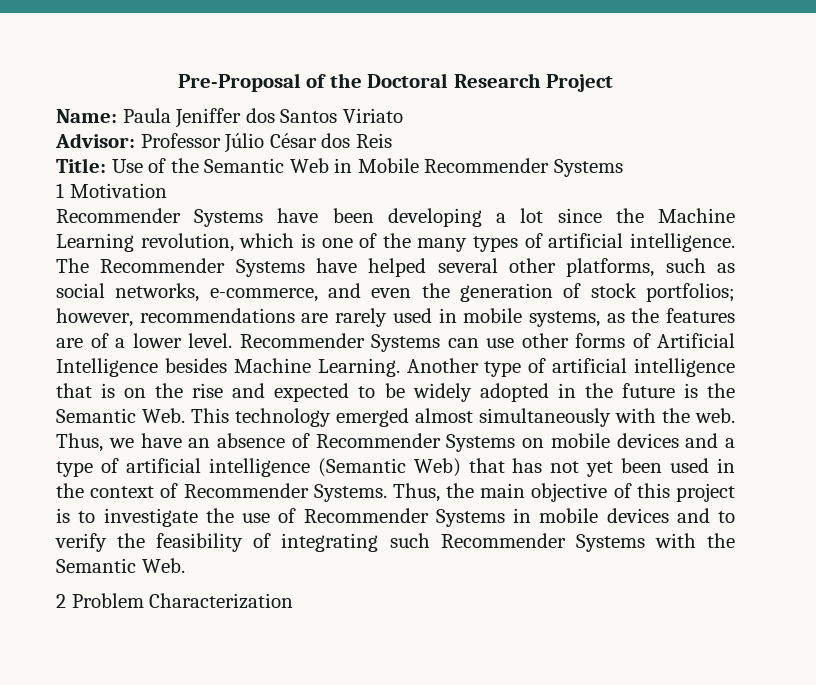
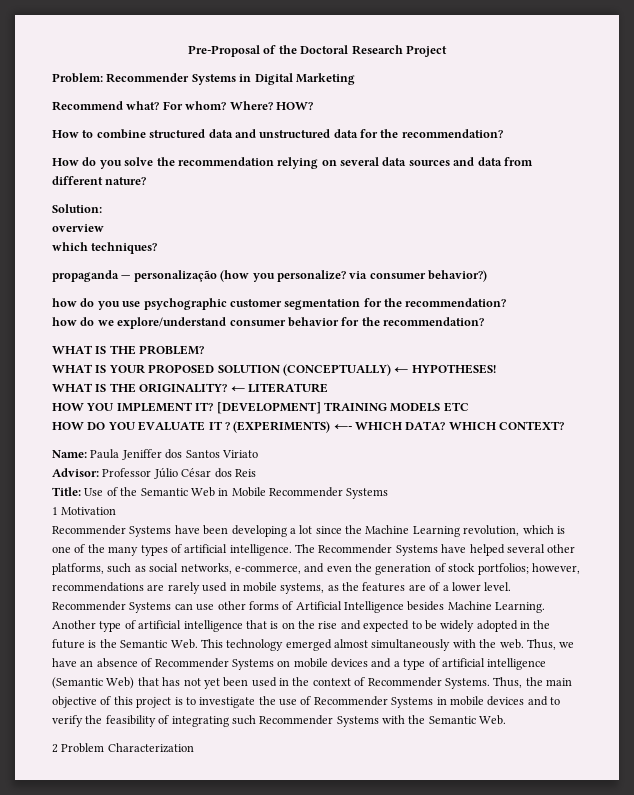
(614, 83) none -> [52,73,355,85] [52,101,313,111] [52,129,503,139] [52,157,533,169] [52,176,147,185] [52,204,102,213] [52,224,104,232] [52,242,158,254] [52,270,487,282] [52,298,507,310] [52,317,484,329] [52,345,205,355] [52,364,496,376] [52,383,328,393] [52,402,469,414] [52,421,565,433] // Problem: Recommender Systems in Digital Marketing // Recommend what? For whom? Where? HOW? // How to combine structured data and unstructured data for the recommendation? // How do you solve the recommendation relying on several data sources and data from different nature? // Solution: // overview // which techniques? // propaganda — personalização (how you personalize? via consumer behavior?) // how do you use psychographic customer segmentation for the recommendation? // how do we explore/understand consumer behavior for the recommendation? // WHAT IS THE PROBLEM? // WHAT IS YOUR PROPOSED SOLUTION (CONCEPTUALLY) ← HYPOTHESES! // WHAT IS THE ORIGINALITY? ← LITERATURE // HOW YOU IMPLEMENT IT? [DEVELOPMENT] TRAINING MODELS ETC // HOW DO YOU EVALUATE IT ? (EXPERIMENTS) ←- WHICH DATA? WHICH CONTEXT?

